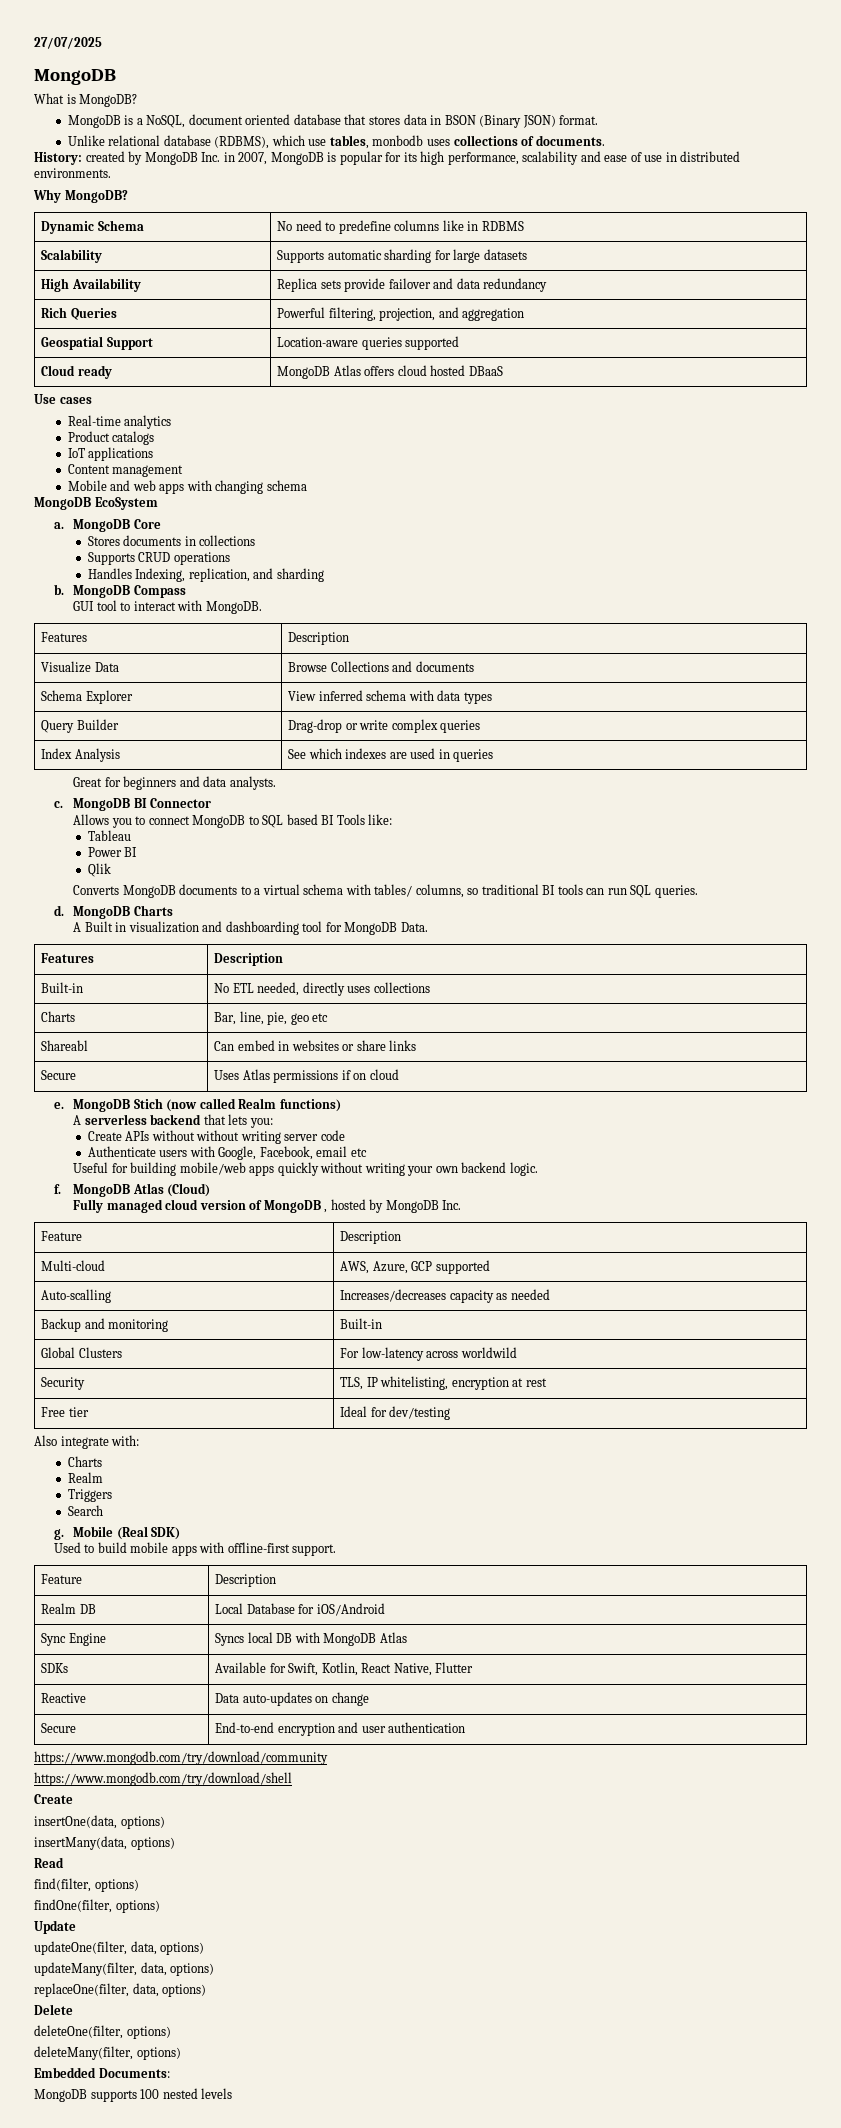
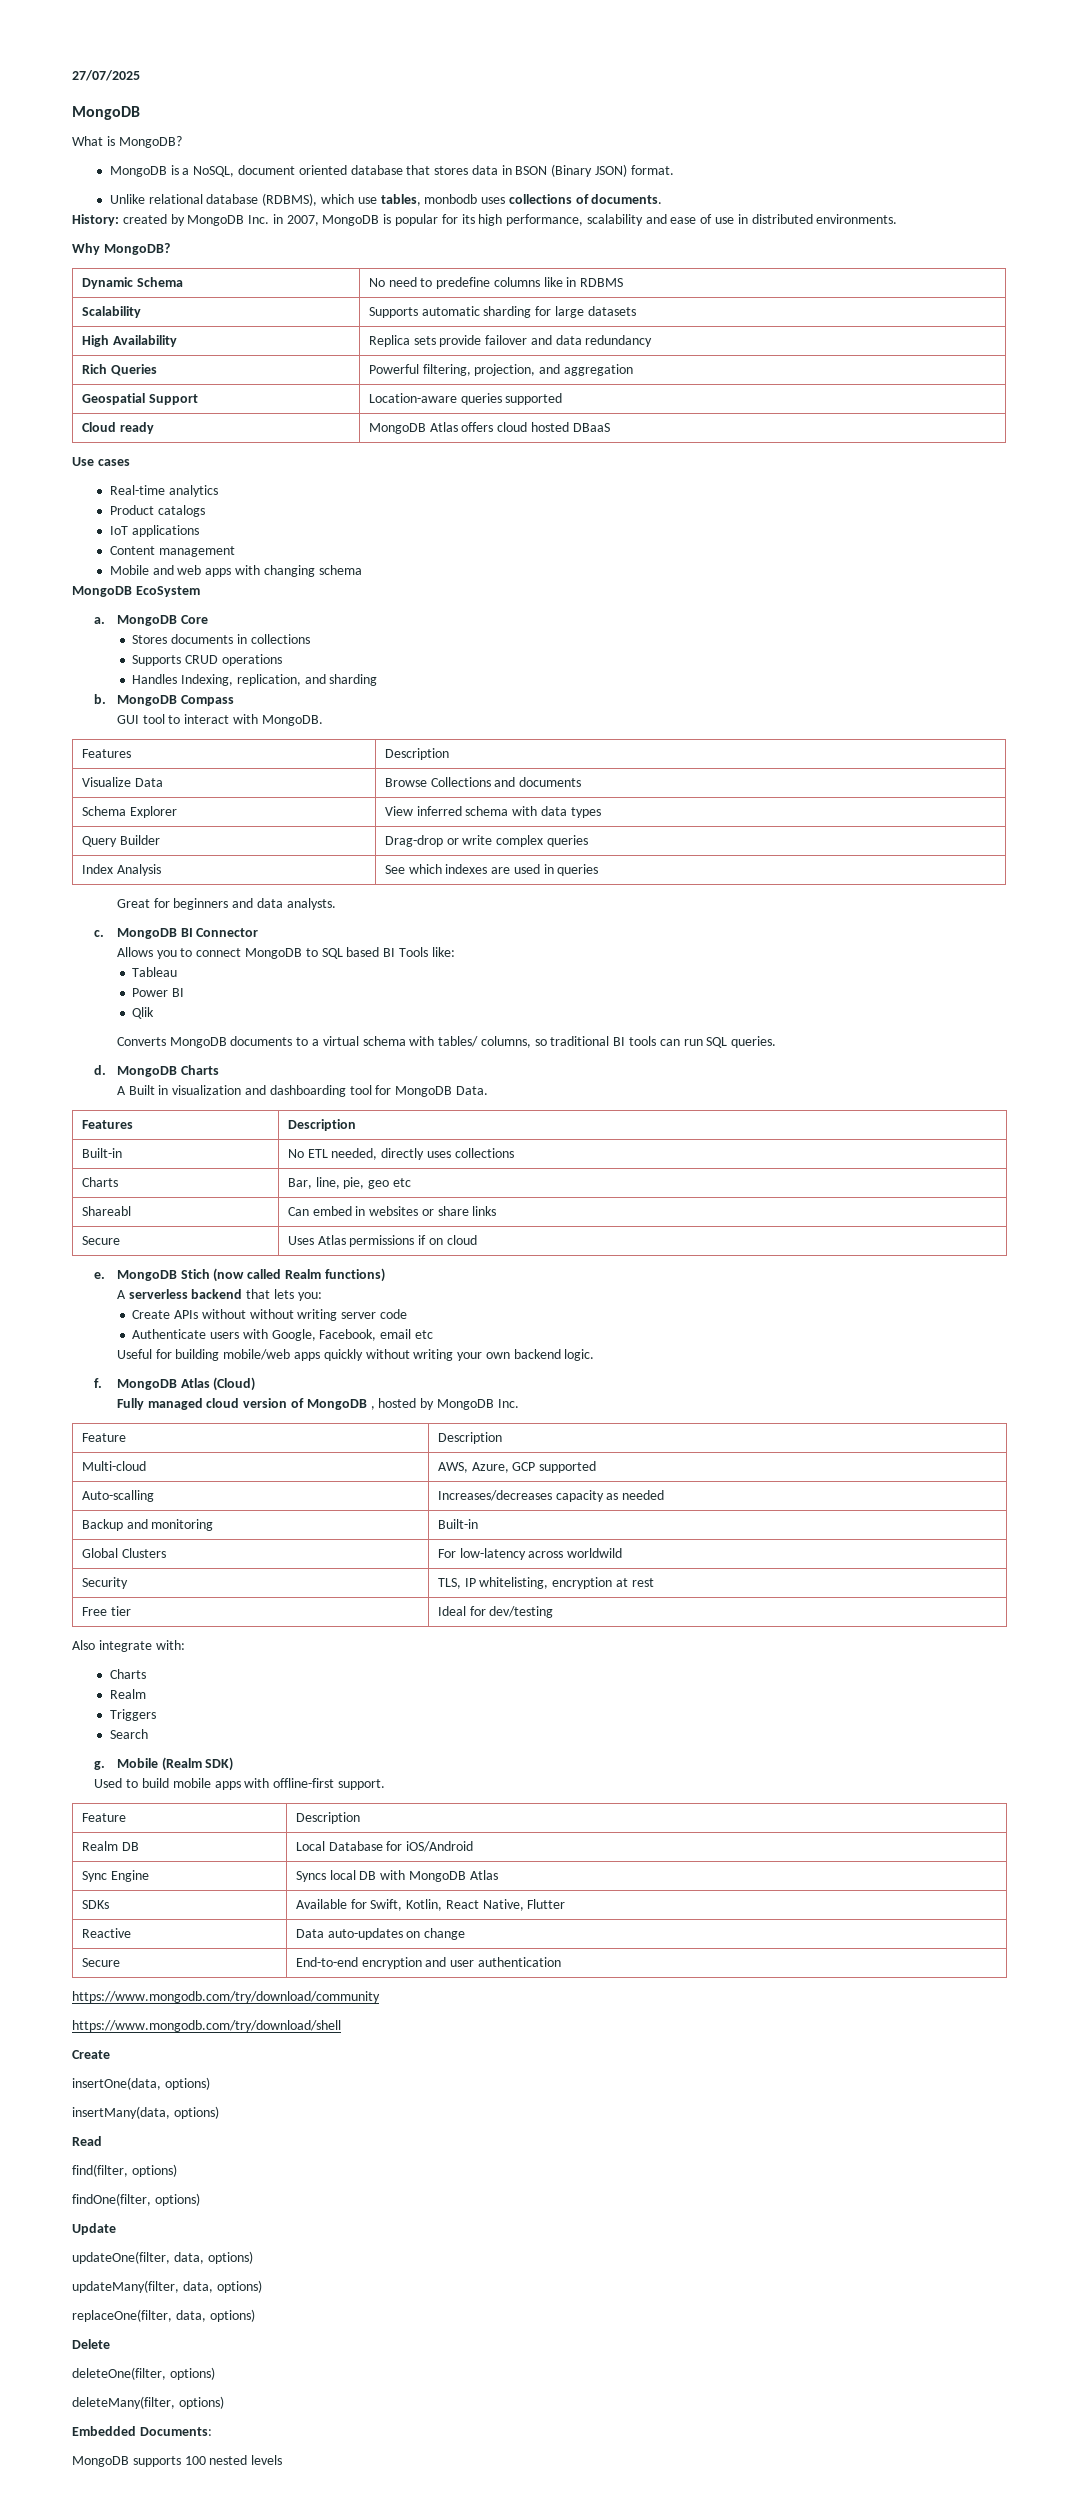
[116,1526,148,1540] (Real -> [161,1757,202,1771] (Realm

